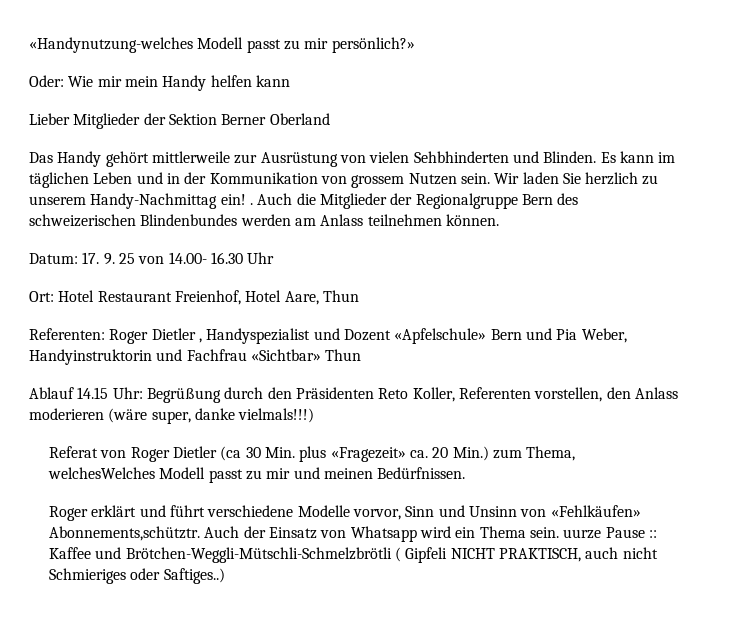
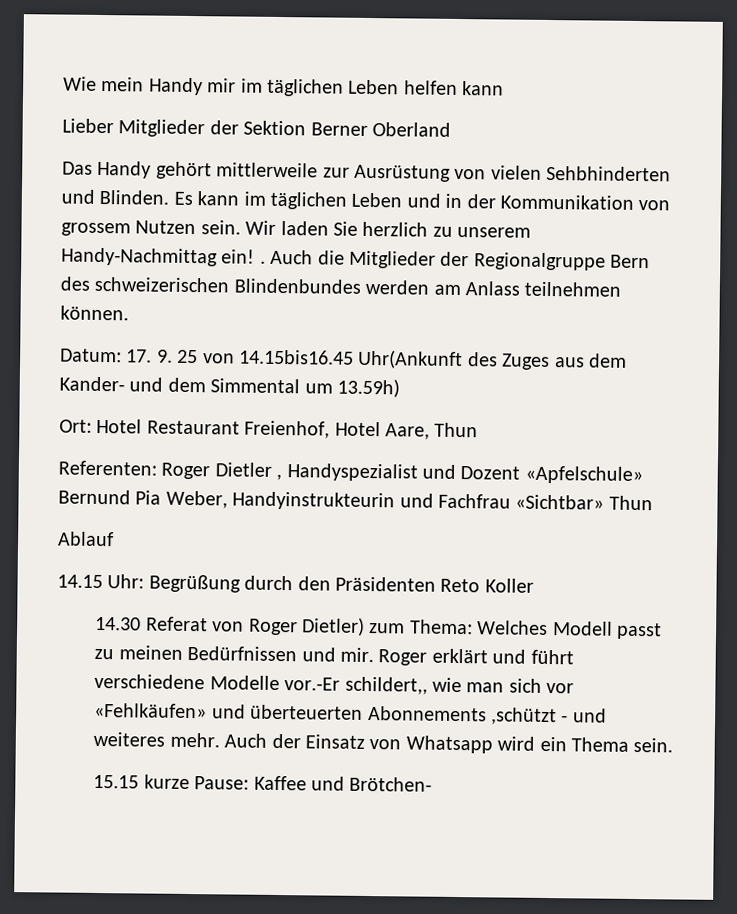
[29,37,415,53] [29,75,207,91] «Handynutzung-welches Modell passt zu mir persönlich?» // Oder: Wie mir mein Handy -> [63,76,400,97] Wie mein Handy mir im täglichen Leben
[168,252,275,264] 14.00- 16.30 Uhr -> [239,349,627,371] [59,376,400,398] 14.15bis16.45 Uhr(Ankunft des Zuges aus dem Kander- und dem Simmental um 13.59h)
[490,328,552,340] Bern und -> [58,489,131,505] Bernund
[29,349,152,365] Handyinstruktorin -> [232,491,396,511] Handyinstrukteurin
(74, 393) none -> (114, 539) //
[412,387,678,402] [29,408,315,424] [49,446,576,462] [48,467,466,483] Koller, Referenten vorstellen, den Anlass moderieren (wäre super, danke vielmals!!!) // Referat von Roger Dietler (ca 30 Min. plus «Fragezeit» ca. 20 Min.) zum Thema, welchesWelches Modell passt zu mir und meinen Bedürfnissen. // -> [484,578,534,593] [95,616,662,640] [94,645,374,663] Koller // 14.30 Referat von Roger Dietler) zum Thema: Welches Modell passt zu meinen Bedürfnissen und mir.
[352,505,641,520] [49,526,201,541] vorvor, Sinn und Unsinn von «Fehlkäufen» Abonnements,schütztr. -> [284,676,575,695] [94,702,607,726] [93,731,220,748] vor.-Er schildert,, wie man sich vor «Fehlkäufen» und überteuerten Abonnements ,schützt - und weiteres mehr.
[563,527,657,539] [49,547,658,563] [49,568,225,584] uurze Pause :: Kaffee und Brötchen-Weggli-Mütschli-Schmelzbrötli ( Gipfeli NICHT PRAKTISCH, auch nicht Schmieriges oder Saftiges..) -> [93,774,433,792] // 15.15 kurze Pause: Kaffee und Brötchen-

